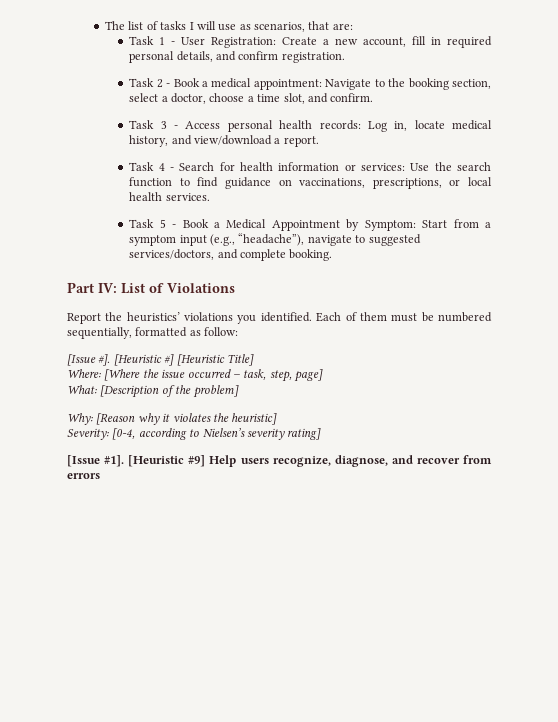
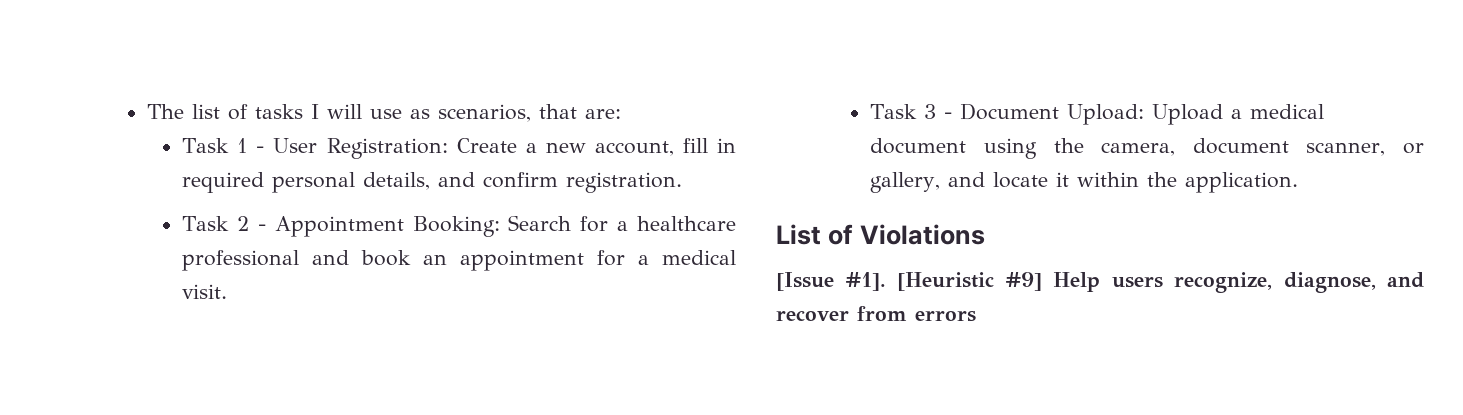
[173,78,491,90] [129,93,374,104] [129,120,493,132] [129,135,319,147] [129,162,492,171] [129,177,492,189] [129,192,210,201] [129,219,491,231] [129,233,421,246] [129,249,333,261] [67,282,235,294] [67,312,493,324] [67,327,239,339] [67,354,254,366] [67,369,323,382] [67,385,239,398] [67,413,278,425] [67,428,322,440] Book a medical appointment: Navigate to the booking section, select a doctor, choose a time slot, and confirm. // Task 3 - Access personal health records: Log in, locate medical history, and view/download a report. // Task 4 - Search for health information or services: Use the search function to find guidance on vaccinations, prescriptions, or local health services. // Task 5 - Book a Medical Appointment by Symptom: Start from a symptom input (e.g., “headache”), navigate to suggested services/doctors, and complete booking. // Part IV: List of Violations // Report the heuristics’ violations you identified. Each of them must be numbered sequentially, formatted as follow: // [Issue #]. [Heuristic #] [Heuristic Title] // Where: [Where the issue occurred – task, step, page] // What: [Description of the problem] // Why: [Reason why it violates the heuristic] // Severity: [0-4, according to Nielsen’s severity rating] -> [274,215,736,237] [182,250,736,271] [182,284,228,299] [870,103,1325,125] [870,138,1424,159] [870,172,1299,193] [776,224,986,245] Appointment Booking: Search for a healthcare professional and book an appointment for a medical visit. // Task 3 - Document Upload: Upload a medical document using the camera, document scanner, or gallery, and locate it within the application. // List of Violations

